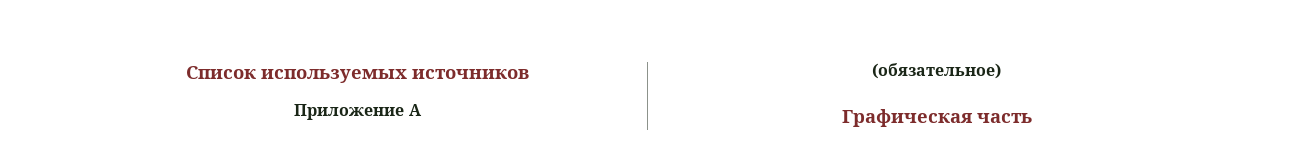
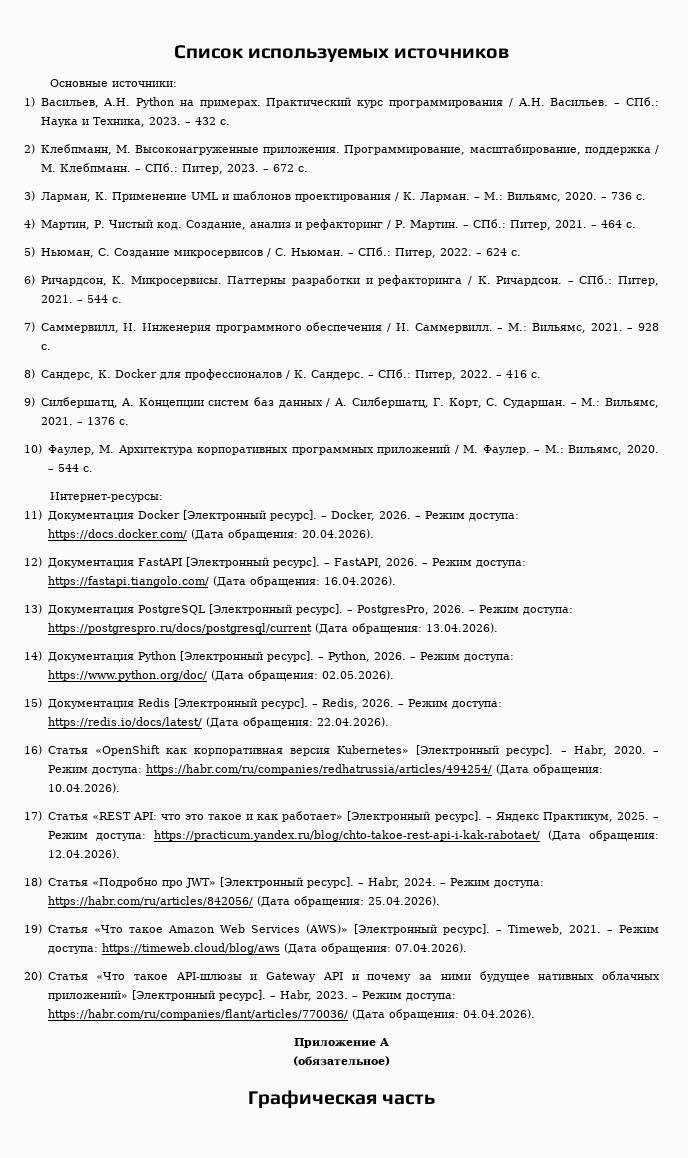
(529, 74) none -> [50,79,178,87] [24,97,659,108] [40,117,230,127] [24,144,659,155] [40,163,308,174] [24,191,646,202] [24,219,636,230] [24,247,521,258] [24,275,659,286] [40,295,122,303] [24,322,660,333] [40,344,51,350] [24,369,541,380] [24,397,659,408] [40,417,129,425] [24,444,659,455] [47,464,93,472] [50,492,164,502] [24,510,520,521] [47,529,375,540] [24,557,526,568] [47,576,396,587] [24,604,573,615] [47,623,498,634] [24,651,514,662] [47,670,395,681] [24,698,502,709] [47,717,389,728] [24,745,659,756] [47,764,604,775] [47,783,120,793] [24,811,660,822] [47,830,659,841] [47,849,120,859] [24,877,545,888] [47,896,441,907] [24,924,660,935] [47,943,467,954] [24,971,660,982] [47,990,457,1001] [47,1009,536,1020] // Основные источники: // 1) Васильев, А.Н. Python на примерах. Практический курс программирования / А.Н. Васильев. – СПб.: Наука и Техника, 2023. – 432 с. // 2) Клебпманн, М. Высоконагруженные приложения. Программирование, масштабирование, поддержка / М. Клебпманн. – СПб.: Питер, 2023. – 672 с. // 3) Ларман, К. Применение UML и шаблонов проектирования / К. Ларман. – М.: Вильямс, 2020. – 736 с. // 4) Мартин, Р. Чистый код. Создание, анализ и рефакторинг / Р. Мартин. – СПб.: Питер, 2021. – 464 с. // 5) Ньюман, С. Создание микросервисов / С. Ньюман. – СПб.: Питер, 2022. – 624 с. // 6) Ричардсон, К. Микросервисы. Паттерны разработки и рефакторинга / К. Ричардсон. – СПб.: Питер, 2021. – 544 с. // 7) Саммервилл, И. Инженерия программного обеспечения / И. Саммервилл. – М.: Вильямс, 2021. – 928 с. // 8) Сандерс, К. Docker для профессионалов / К. Сандерс. – СПб.: Питер, 2022. – 416 с. // 9) Силбершатц, А. Концепции систем баз данных / А. Силбершатц, Г. Корт, С. Сударшан. – М.: Вильямс, 2021. – 1376 с. // 10) Фаулер, М. Архитектура корпоративных программных приложений / М. Фаулер. – М.: Вильямс, 2020. – 544 с. // Интернет-ресурсы: // 11) Документация Docker [Электронный ресурс]. – Docker, 2026. – Режим доступа: https://docs.docker.com/ (Дата обращения: 20.04.2026). // 12) Документация FastAPI [Электронный ресурс]. – FastAPI, 2026. – Режим доступа: https://fastapi.tiangolo.com/ (Дата обращения: 16.04.2026). // 13) Документация PostgreSQL [Электронный ресурс]. – PostgresPro, 2026. – Режим доступа: https://postgrespro.ru/docs/postgresql/current (Дата обращения: 13.04.2026). // 14) Документация Python [Электронный ресурс]. – Python, 2026. – Режим доступа: https://www.python.org/doc/ (Дата обращения: 02.05.2026). // 15) Документация Redis [Электронный ресурс]. – Redis, 2026. – Режим доступа: https://redis.io/docs/latest/ (Дата обращения: 22.04.2026). // 16) Статья «OpenShift как корпоративная версия Kubernetes» [Электронный ресурс]. – Habr, 2020. – Режим доступа: https://habr.com/ru/companies/redhatrussia/articles/494254/ (Дата обращения: 10.04.2026). // 17) Статья «REST API: что это такое и как работает» [Электронный ресурс]. – Яндекс Практикум, 2025. – Режим доступа: https://practicum.yandex.ru/blog/chto-takoe-rest-api-i-kak-rabotaet/ (Дата обращения: 12.04.2026). // 18) Статья «Подробно про JWT» [Электронный ресурс]. – Habr, 2024. – Режим доступа: https://habr.com/ru/articles/842056/ (Дата обращения: 25.04.2026). // 19) Статья «Что такое Amazon Web Services (AWS)» [Электронный ресурс]. – Timeweb, 2021. – Режим доступа: https://timeweb.cloud/blog/aws (Дата обращения: 07.04.2026). // 20) Статья «Что такое API-шлюзы и Gateway API и почему за ними будущее нативных облачных приложений» [Электронный ресурс]. – Habr, 2023. – Режим доступа: https://habr.com/ru/companies/flant/articles/770036/ (Дата обращения: 04.04.2026).

